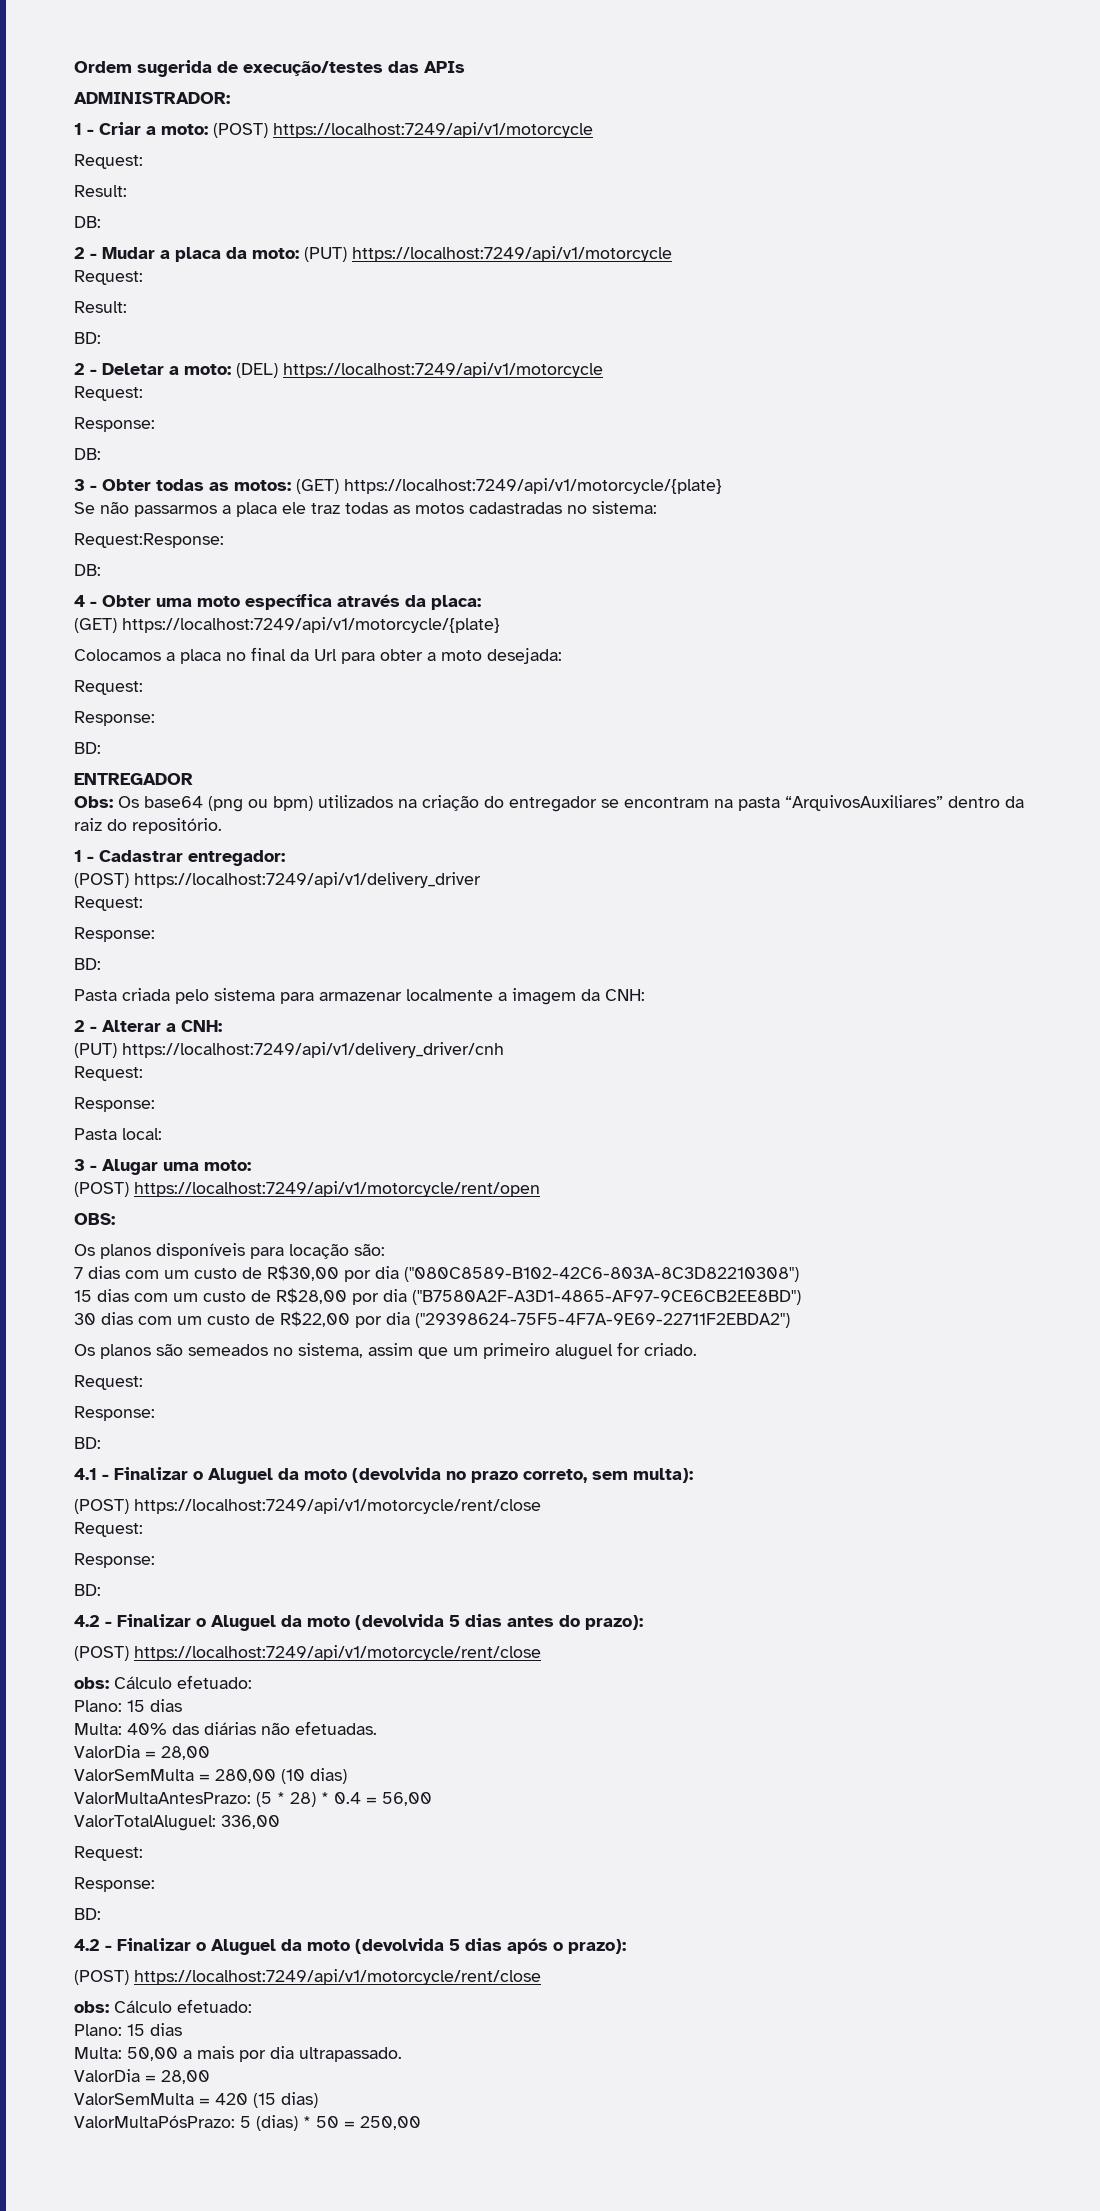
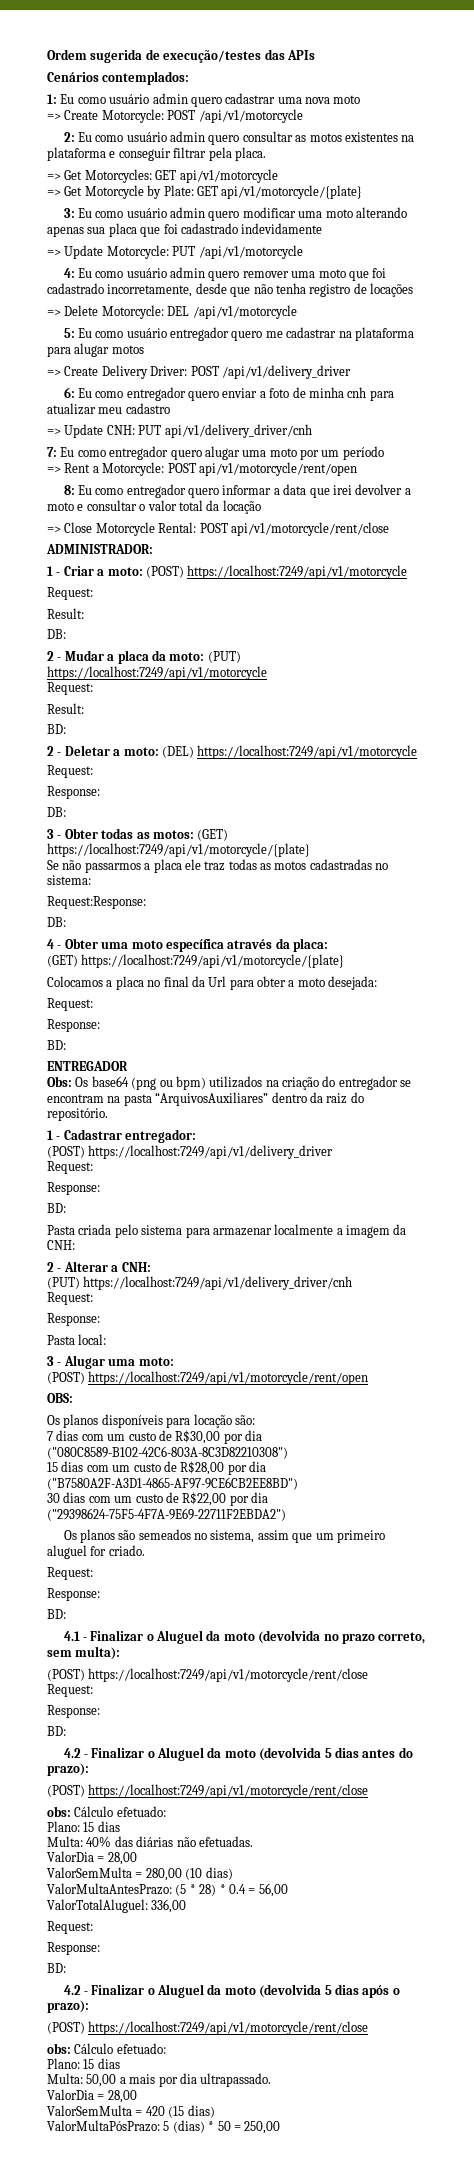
(465, 67) none -> [47,71,190,85] [47,93,361,107] [47,109,303,123] [63,131,415,145] [47,147,266,161] [47,169,278,183] [47,185,363,199] [63,207,407,221] [47,223,323,237] [47,245,303,259] [63,267,387,281] [47,283,413,297] [47,305,297,319] [63,327,414,341] [47,343,144,357] [47,365,351,379] [63,387,394,401] [47,403,170,415] [47,424,312,438] [47,446,384,460] [47,462,357,476] [63,484,411,498] [47,500,261,514] [47,522,389,536] // Cenários contemplados: // 1: Eu como usuário admin quero cadastrar uma nova moto // => Create Motorcycle: POST /api/v1/motorcycle // 2: Eu como usuário admin quero consultar as motos existentes na plataforma e conseguir filtrar pela placa. // => Get Motorcycles: GET api/v1/motorcycle // => Get Motorcycle by Plate: GET api/v1/motorcycle/{plate} // 3: Eu como usuário admin quero modificar uma moto alterando apenas sua placa que foi cadastrado indevidamente // => Update Motorcycle: PUT /api/v1/motorcycle // 4: Eu como usuário admin quero remover uma moto que foi cadastrado incorretamente, desde que não tenha registro de locações // => Delete Motorcycle: DEL /api/v1/motorcycle // 5: Eu como usuário entregador quero me cadastrar na plataforma para alugar motos // => Create Delivery Driver: POST /api/v1/delivery_driver // 6: Eu como entregador quero enviar a foto de minha cnh para atualizar meu cadastro // => Update CNH: PUT api/v1/delivery_driver/cnh // 7: Eu como entregador quero alugar uma moto por um período // => Rent a Motorcycle: POST api/v1/motorcycle/rent/open // 8: Eu como entregador quero informar a data que irei devolver a moto e consultar o valor total da locação // => Close Motorcycle Rental: POST api/v1/motorcycle/rent/close

